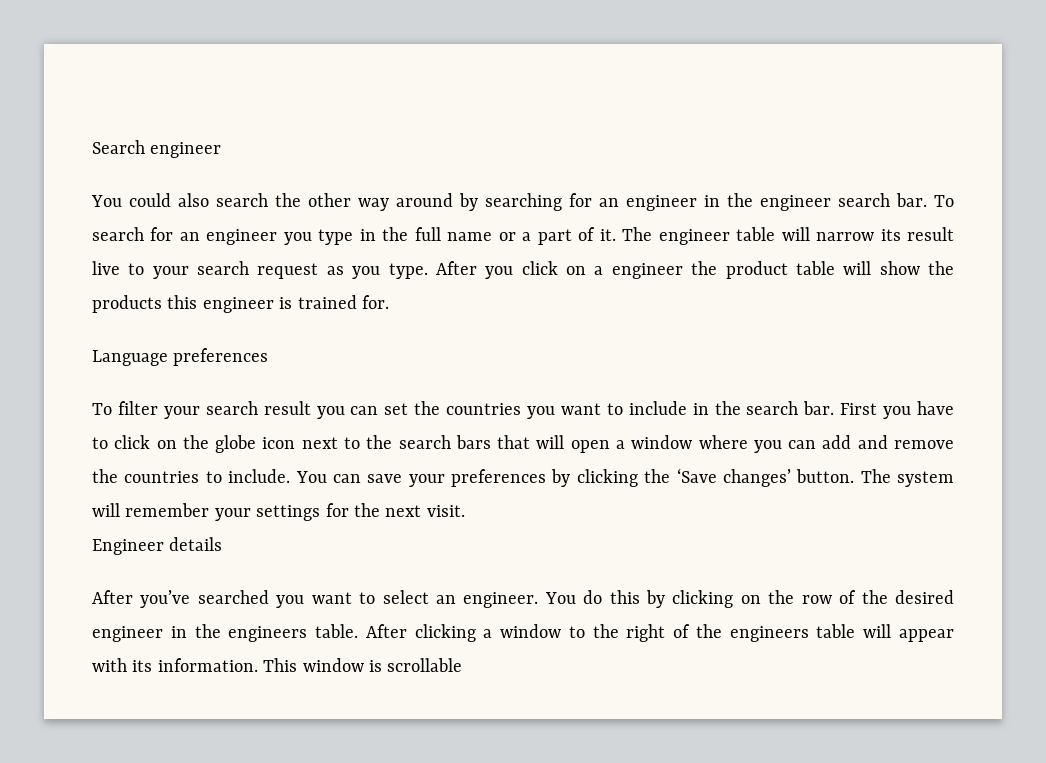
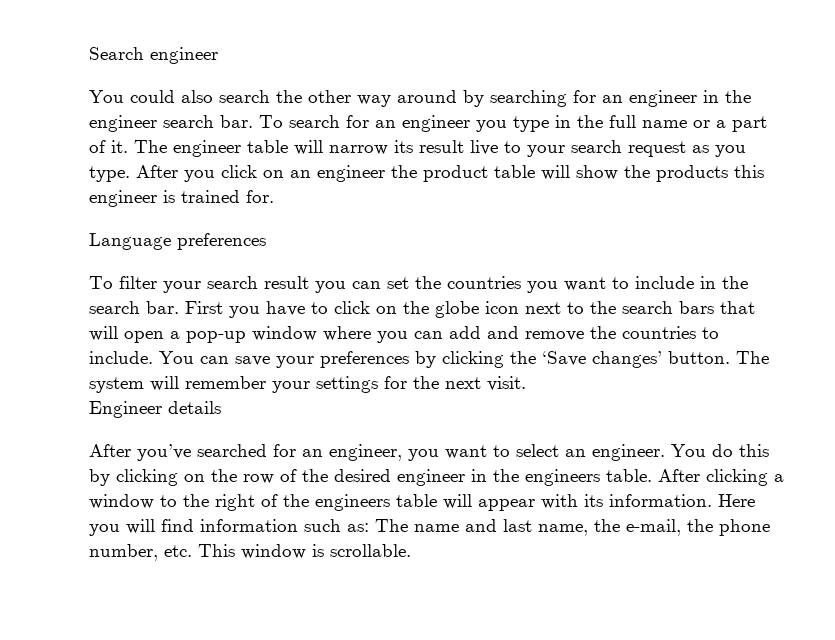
[594,266,604,275] a -> [290,170,311,178] an
(625, 444) none -> [186,331,246,343] pop-up
(269, 597) none -> [273,444,402,461] for an engineer,
(258, 665) none -> [718,494,755,507] [89,519,770,536] [89,544,192,561] Here you will find information such as: The name and last name, the e-mail, the phone number, etc.
[387,658,463,672] scrollable -> [330,544,411,557] scrollable.

